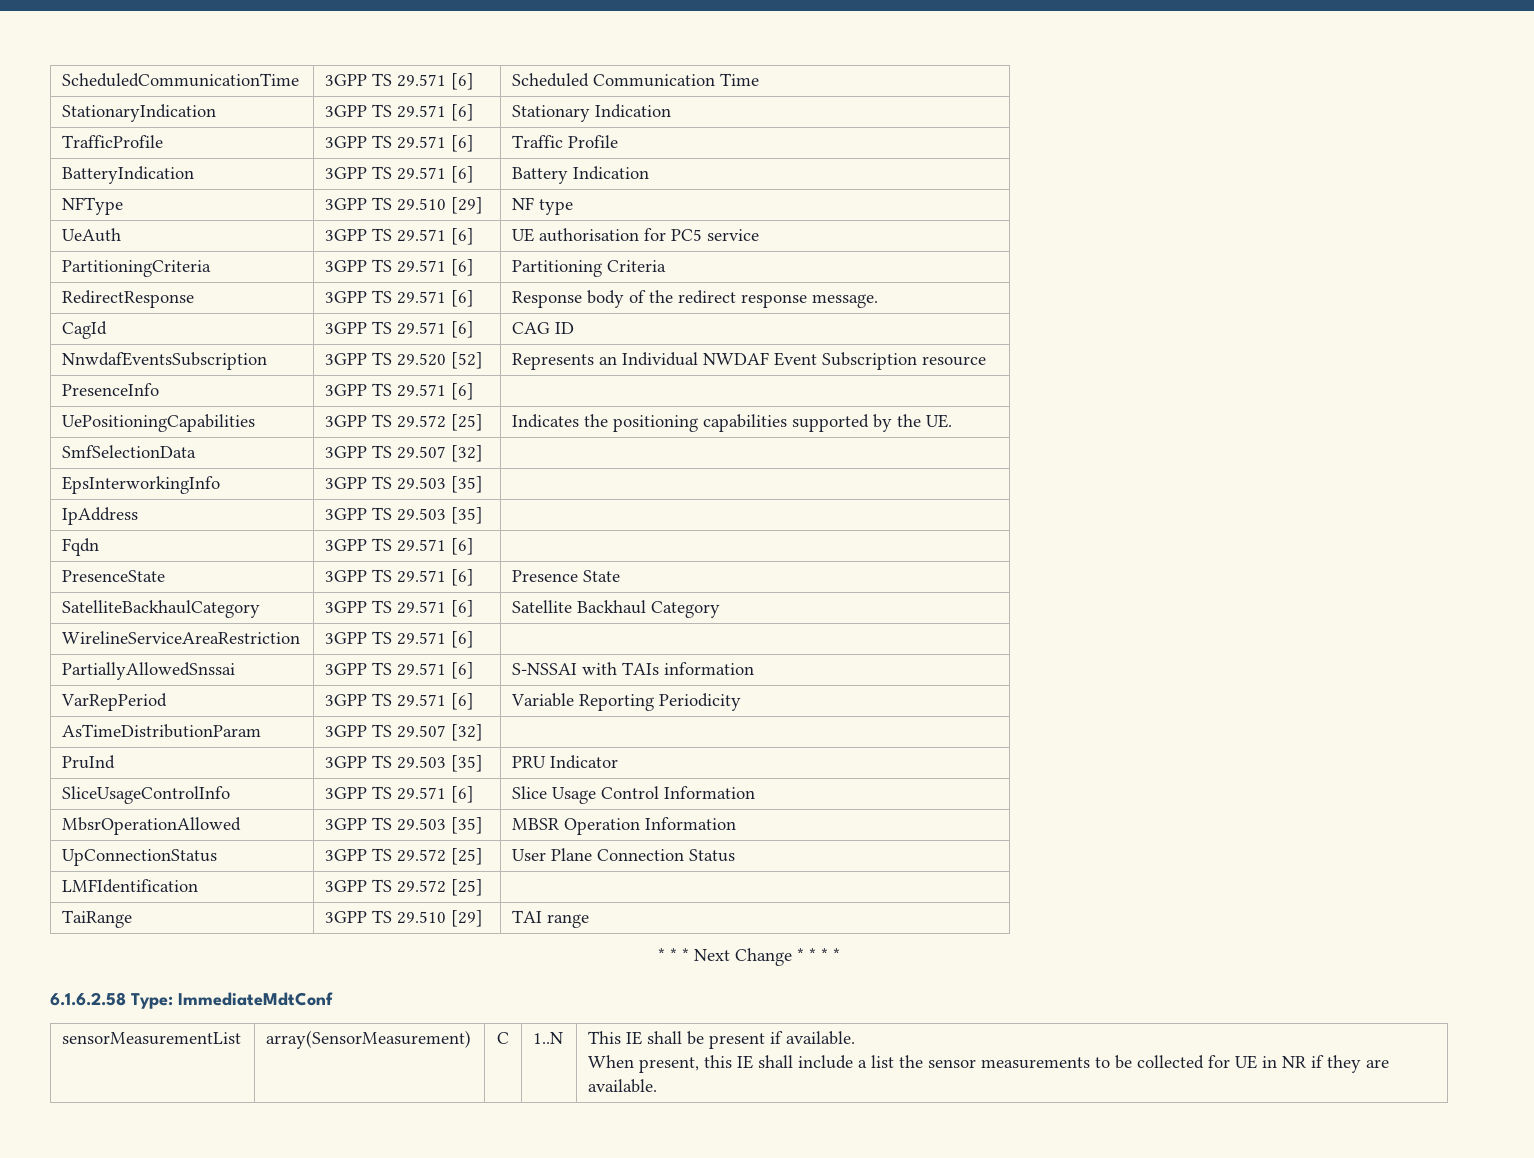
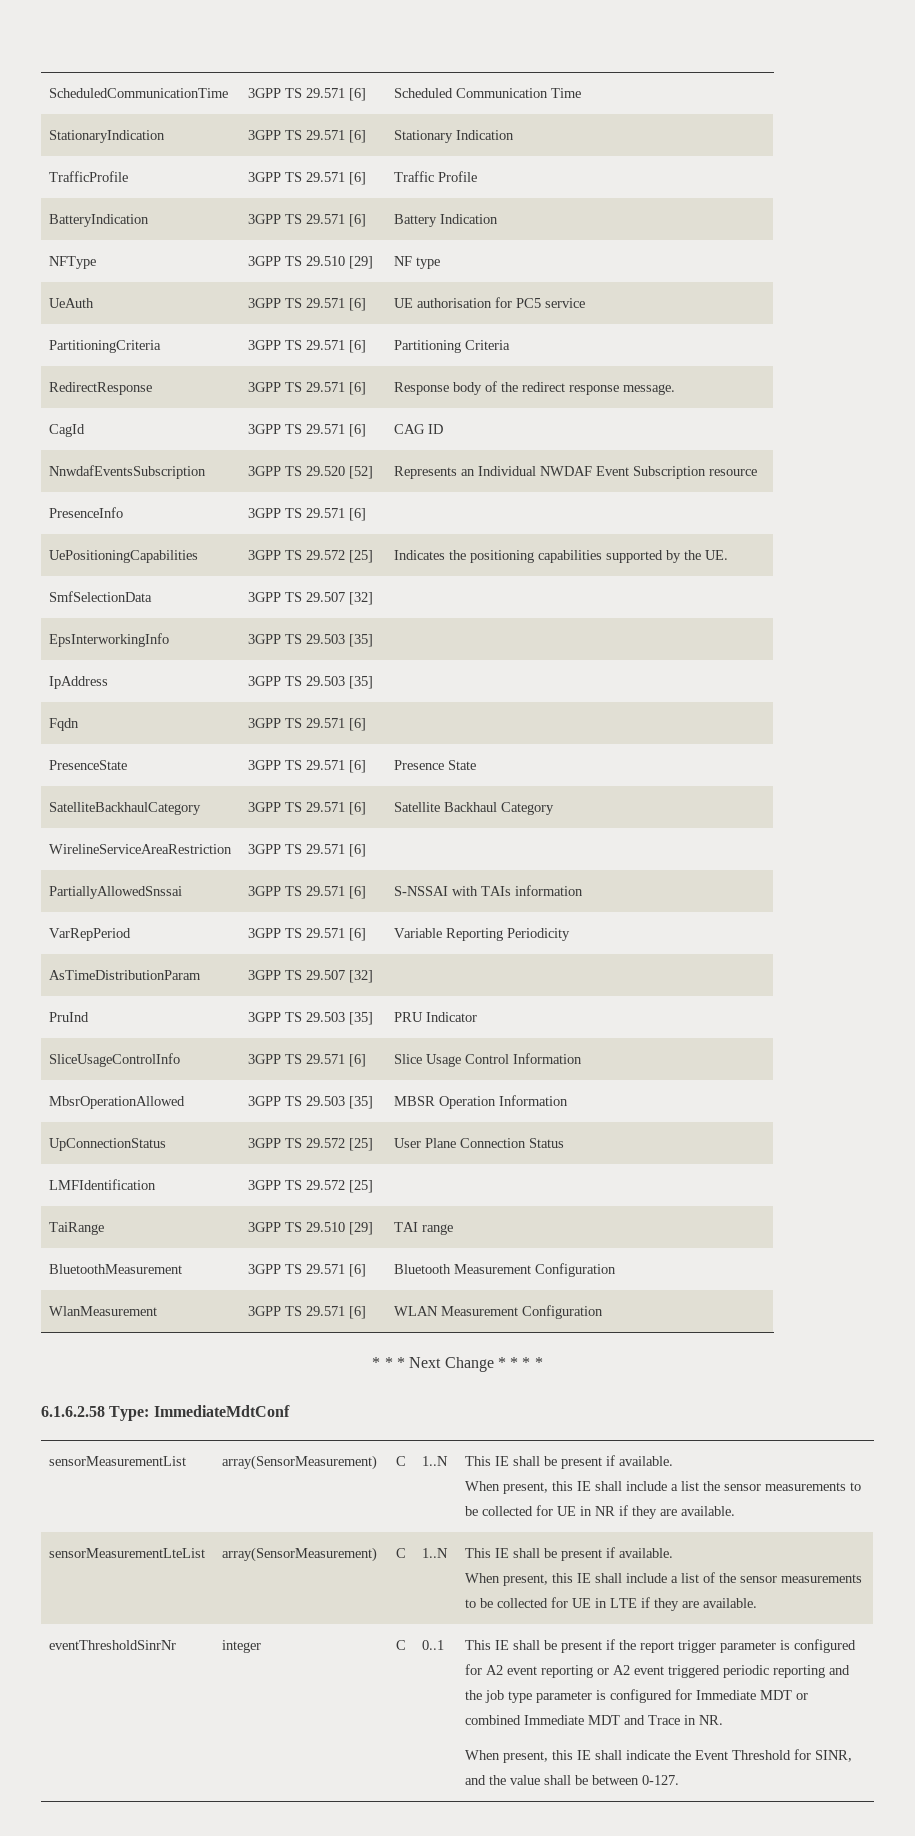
(590, 921) none -> [49,1264,183,1274] [248,1264,367,1277] [394,1263,617,1277] [49,1306,158,1316] [248,1306,367,1319] [394,1305,604,1319] // BluetoothMeasurement | 3GPP TS 29.571 [6] | Bluetooth Measurement Configuration // WlanMeasurement | 3GPP TS 29.571 [6] | WLAN Measurement Configuration
(658, 1086) none -> [49,1548,206,1558] [222,1547,378,1562] [396,1548,406,1558] [422,1548,449,1558] [465,1547,674,1561] [465,1572,863,1586] [465,1597,758,1611] [49,1640,177,1650] [222,1640,262,1653] [396,1640,406,1650] [422,1640,445,1650] [465,1639,857,1653] [465,1664,851,1678] [465,1689,809,1703] [465,1715,724,1725] [465,1749,853,1763] [465,1775,680,1785] // sensorMeasurementLteList | array(SensorMeasurement) | C | 1..N | This IE shall be present if available. // When present, this IE shall include a list of the sensor measurements to be collected for UE in LTE if they are available. // eventThresholdSinrNr | integer | C | 0..1 | This IE shall be present if the report trigger parameter is configured for A2 event reporting or A2 event triggered periodic reporting and the job type parameter is configured for Immediate MDT or combined Immediate MDT and Trace in NR. // When present, this IE shall indicate the Event Threshold for SINR, and the value shall be between 0-127.

